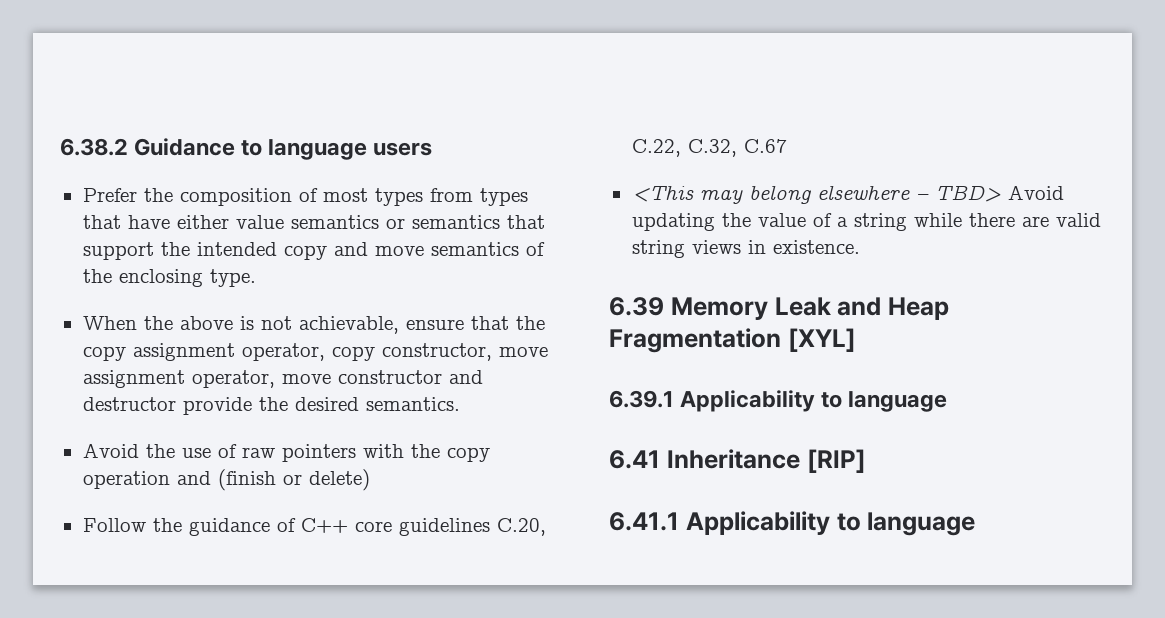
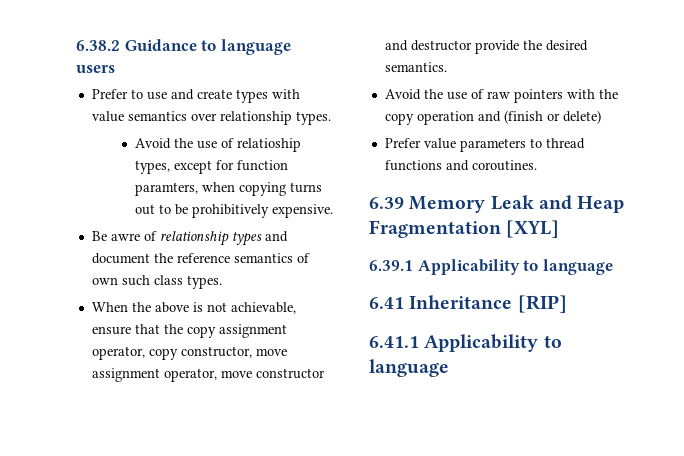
[143,188,528,206] [82,215,545,229] [82,242,545,260] [82,269,256,287] the composition of most types from types that have either value semantics or semantics that support the intended copy and move semantics of the enclosing type. -> [130,89,300,103] [91,111,331,125] [134,138,301,152] [134,160,288,174] [134,182,322,196] [134,204,333,218] [91,231,288,246] [91,253,310,264] [91,275,222,289] to use and create types with value semantics over relationship types. // Avoid the use of relatioship types, except for function paramters, when copying turns out to be prohibitively expensive. // Be awre of relationship types and document the reference semantics of own such class types.
[82,518,546,536] [631,139,787,157] [631,185,1064,204] [631,213,1101,231] [631,240,860,258] Follow the guidance of C++ core guidelines C.20, C.22, C.32, C.67 // <This may belong elsewhere – TBD> Avoid updating the value of a string while there are valid string views in existence. -> [384,138,585,152] [384,160,537,171] Prefer value parameters to thread functions and coroutines.

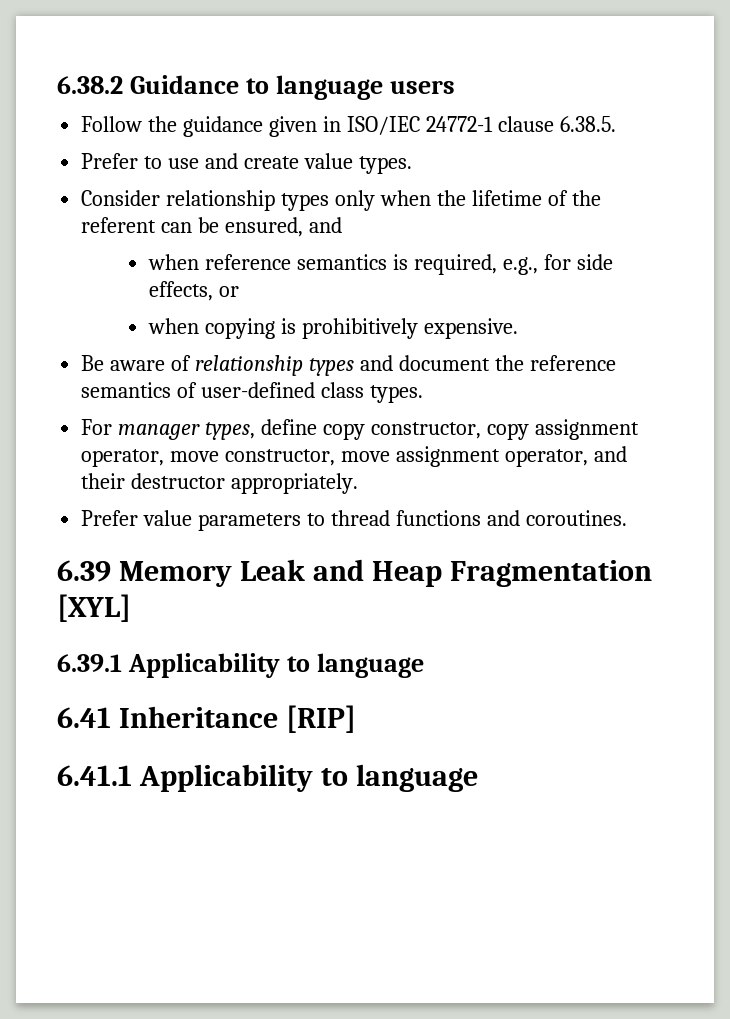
(115, 69) none -> [81,116,616,137] // Follow the guidance given in ISO/IEC 24772-1 clause 6.38.5.
[235,89,300,103] [91,111,331,125] [134,138,301,152] [134,160,288,174] [134,182,322,196] [134,204,188,215] types with value semantics over relationship types. // Avoid the use of relatioship types, except for function paramters, when copying turns out to be -> [303,153,412,174] [81,190,601,211] [81,217,342,237] [148,254,613,275] [149,281,240,301] [148,318,296,339] value types. // Consider relationship types only when the lifetime of the referent can be ensured, and // when reference semantics is required, e.g., for side effects, or // when copying is
[110,233,140,241] awre -> [110,360,166,371] aware
[91,275,150,286] own such -> [201,382,316,398] user-defined
[91,302,296,314] [91,324,183,335] When the above is not achievable, ensure that the -> [81,419,481,440] For manager types, define copy constructor,
[148,348,178,360] copy -> [170,451,220,462] move
[220,368,325,379] [384,40,588,54] [384,62,447,72] [384,89,618,103] [384,110,601,125] move constructor and destructor provide the desired semantics. // Avoid the use of raw pointers with the copy operation and (finish or delete) -> [593,446,627,462] [81,473,359,494] and their destructor appropriately.

